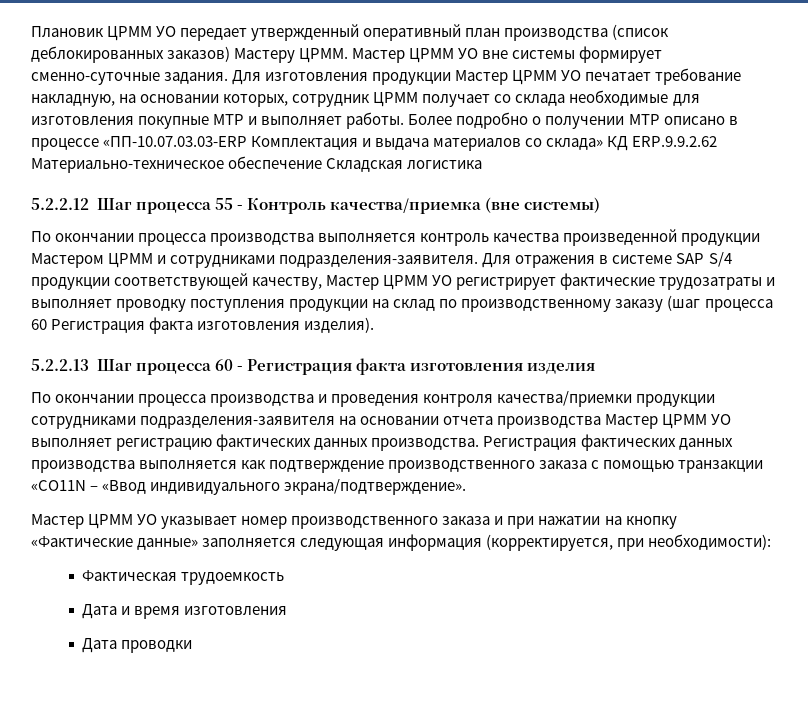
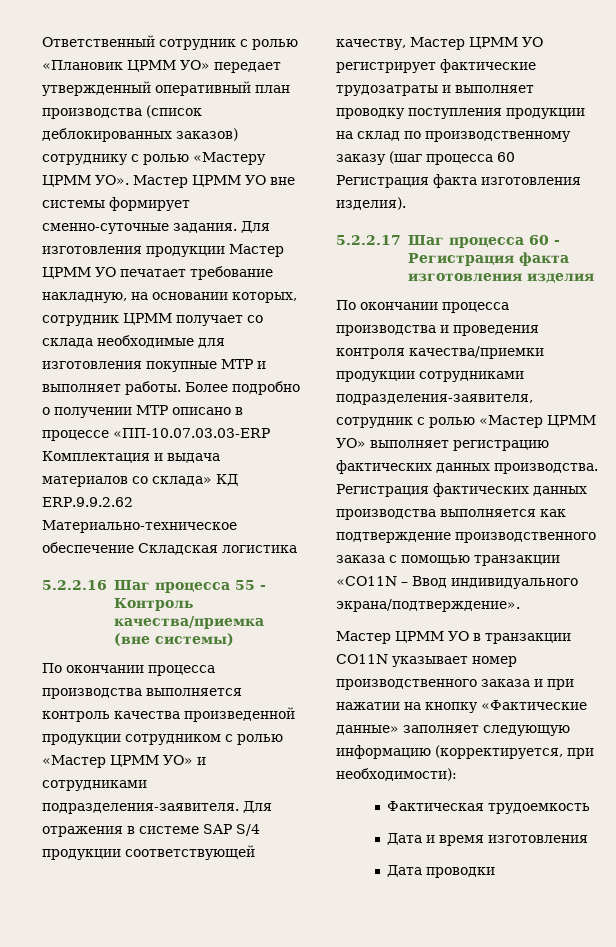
[31,26,177,41] Плановик ЦРММ УО -> [42,35,298,50] [42,60,210,72] Ответственный сотрудник с ролью «Плановик ЦРММ УО»
[234,48,349,63] Мастеру ЦРММ. -> [42,152,266,165] [42,175,129,187] сотруднику с ролью «Мастеру ЦРММ УО».
[31,198,89,210] 5.2.2.12 -> [42,580,107,590] 5.2.2.16
[31,253,154,268] Мастером ЦРММ -> [125,734,283,745] [42,755,193,768] сотрудником с ролью «Мастер ЦРММ УО»
[31,359,89,371] 5.2.2.13 -> [336,235,401,245] 5.2.2.17
[140,414,732,429] подразделения-заявителя на основании отчета производства Мастер ЦРММ УО -> [336,394,533,405] [336,415,596,428] [336,438,366,448] подразделения-заявителя, сотрудник с ролью «Мастер ЦРММ УО»
[102,480,147,494] «Ввод -> [412,576,447,588] Ввод
(158, 519) none -> [473,633,571,644] [336,654,388,664] в транзакции CO11N
[202,534,483,551] заполняется следующая информация -> [403,725,570,736] [336,745,431,759] заполняет следующую информацию

